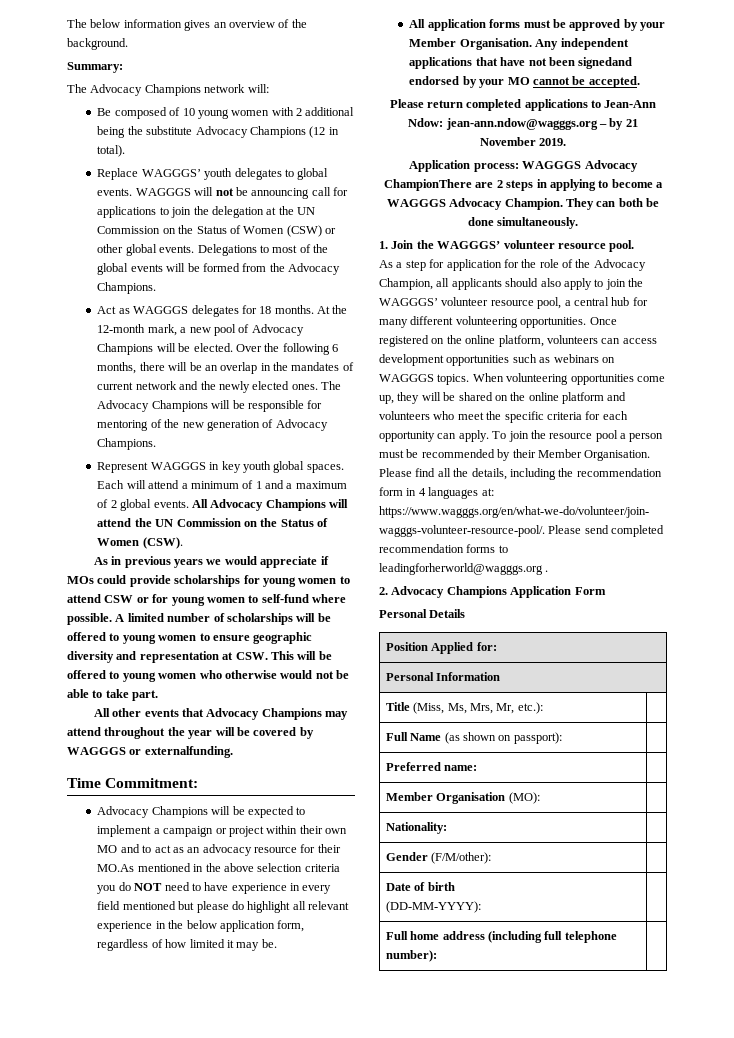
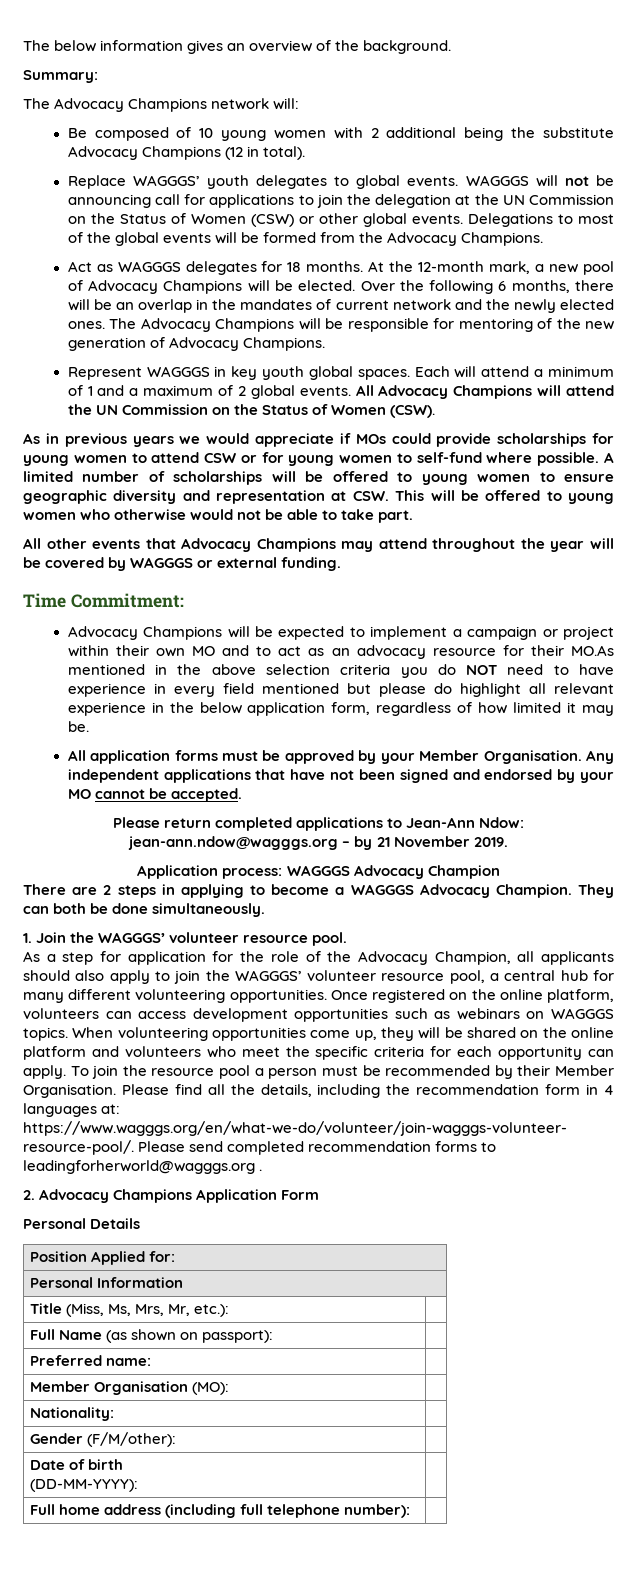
[144,746,233,758] externalfunding. -> [217,557,342,571] external funding.
[578,57,633,69] signedand -> [399,769,480,783] signed and
[384,179,472,191] ChampionThere -> [427,865,500,879] [23,884,66,895] Champion // There

